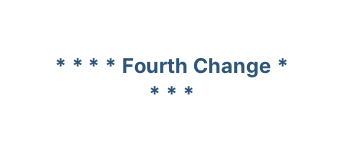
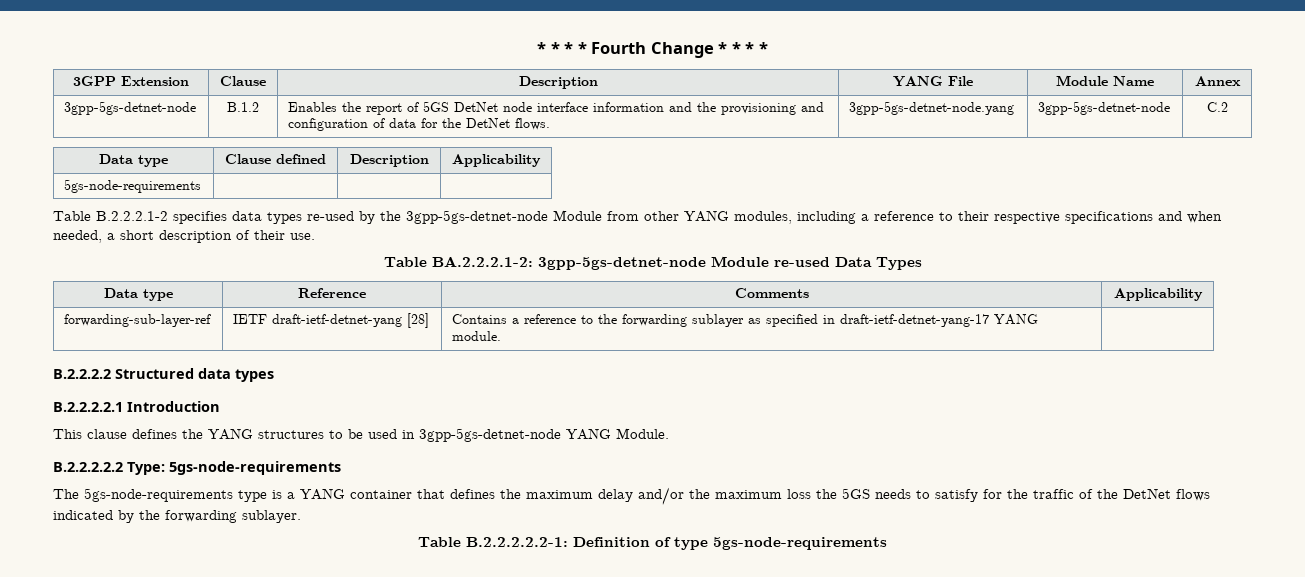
(194, 93) none -> [73,76,189,86] [220,76,266,86] [518,76,598,89] [893,76,973,87] [1056,75,1154,86] [1194,76,1241,86] [64,101,197,115] [227,102,259,112] [288,101,825,115] [288,118,551,131] [849,101,1015,115] [1038,101,1171,115] [1206,102,1228,112] [99,154,168,167] [225,154,326,164] [349,154,429,167] [452,154,541,167] [64,179,202,193] [53,210,1222,224] [53,230,315,243] [383,256,922,270] [103,288,173,301] [298,288,366,298] [734,288,809,298] [1113,288,1203,301] [64,314,212,327] [233,313,430,328] [452,314,1039,327] [452,331,502,341] [53,368,274,382] [53,401,220,412] [53,428,669,442] [53,461,341,475] [53,487,1210,505] [53,510,301,523] [418,537,887,550] // 3GPP Extension | Clause | Description | YANG File | Module Name | Annex // 3gpp-5gs-detnet-node | B.1.2 | Enables the report of 5GS DetNet node interface information and the provisioning and configuration of data for the DetNet flows. | 3gpp-5gs-detnet-node.yang | 3gpp-5gs-detnet-node | C.2 // Data type | Clause defined | Description | Applicability // 5gs-node-requirements | | | // Table B.2.2.2.1-2 specifies data types re-used by the 3gpp-5gs-detnet-node Module from other YANG modules, including a reference to their respective specifications and when needed, a short description of their use. // Table BA.2.2.2.1-2: 3gpp-5gs-detnet-node Module re-used Data Types // Data type | Reference | Comments | Applicability // forwarding-sub-layer-ref | IETF draft-ietf-detnet-yang [28] | Contains a reference to the forwarding sublayer as specified in draft-ietf-detnet-yang-17 YANG module. | // B.2.2.2.2 Structured data types // B.2.2.2.2.1 Introduction // This clause defines the YANG structures to be used in 3gpp-5gs-detnet-node YANG Module. // B.2.2.2.2.2 Type: 5gs-node-requirements // The 5gs-node-requirements type is a YANG container that defines the maximum delay and/or the maximum loss the 5GS needs to satisfy for the traffic of the DetNet flows indicated by the forwarding sublayer. // Table B.2.2.2.2.2-1: Definition of type 5gs-node-requirements

